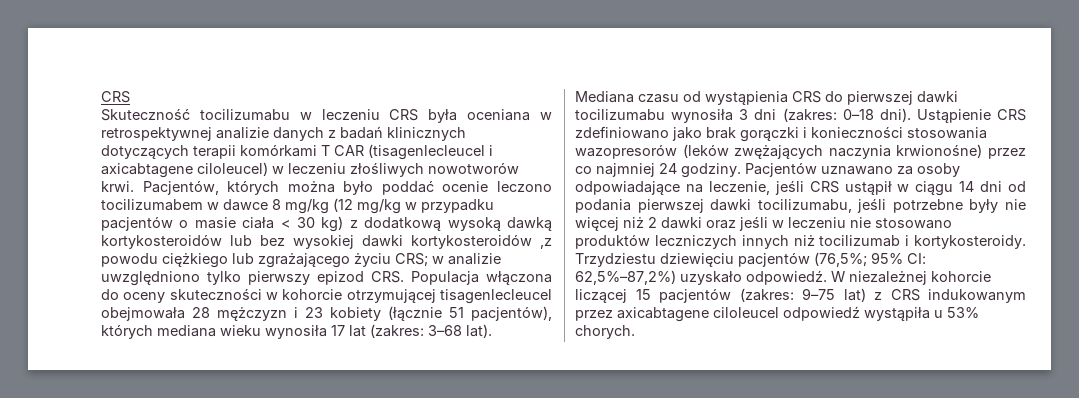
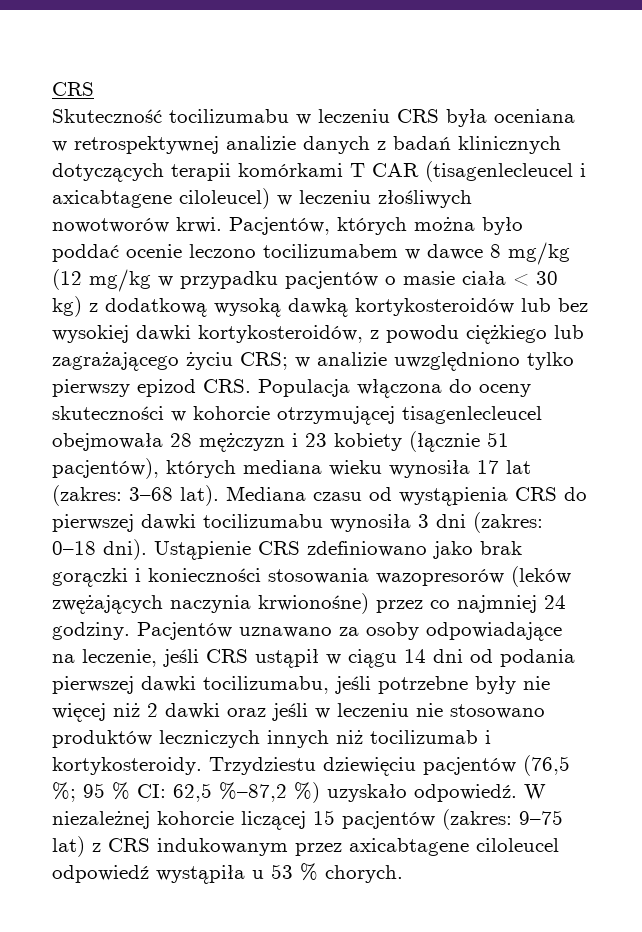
[411,234,552,249] kortykosteroidów ,z -> [198,325,379,343] kortykosteroidów, z
[258,253,350,268] zgrażającego -> [52,352,179,371] zagrażającego
[814,252,926,267] [575,270,676,285] (76,5%; 95% CI: 62,5%–87,2%) -> [523,755,570,776] [52,782,320,803] (76,5 %; 95 % CI: 62,5 %–87,2 %)
[947,307,979,318] 53% -> [271,863,318,881] 53 %

